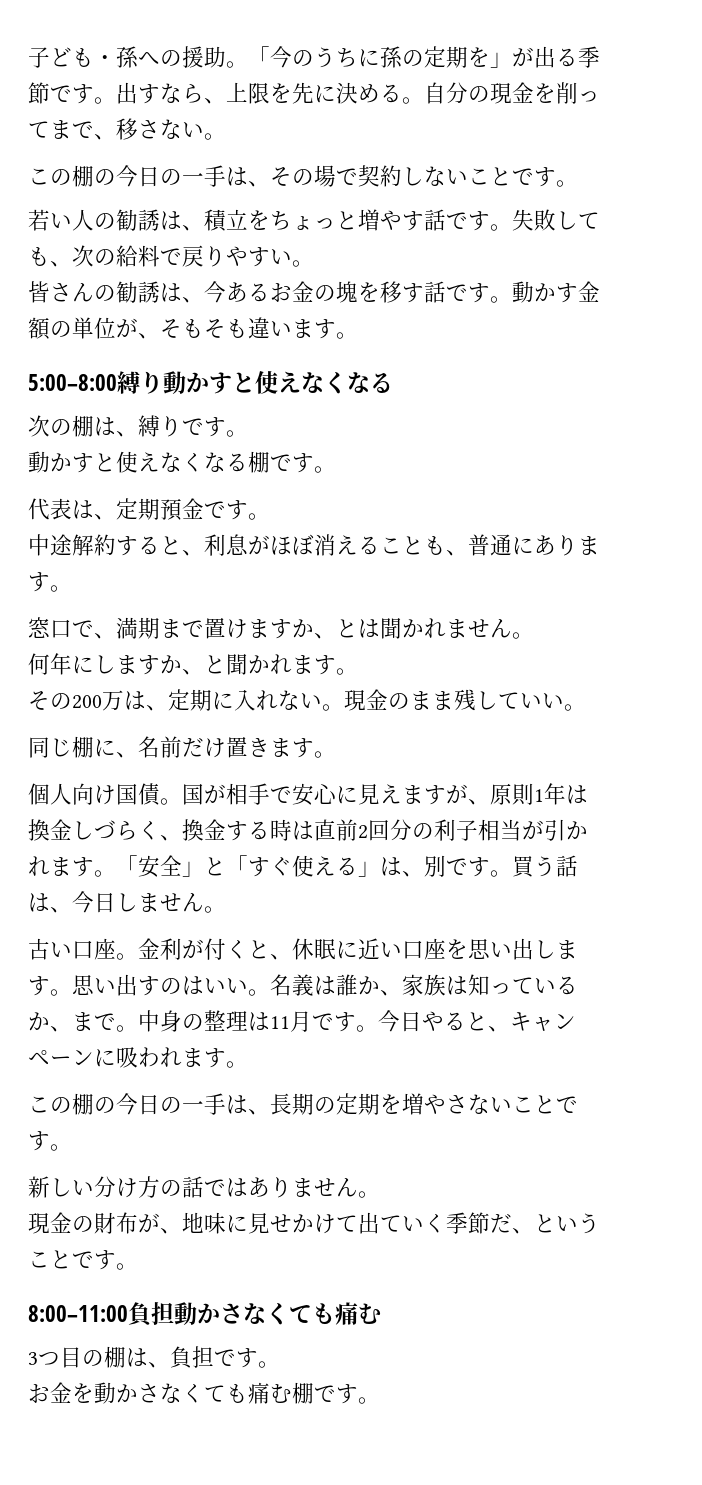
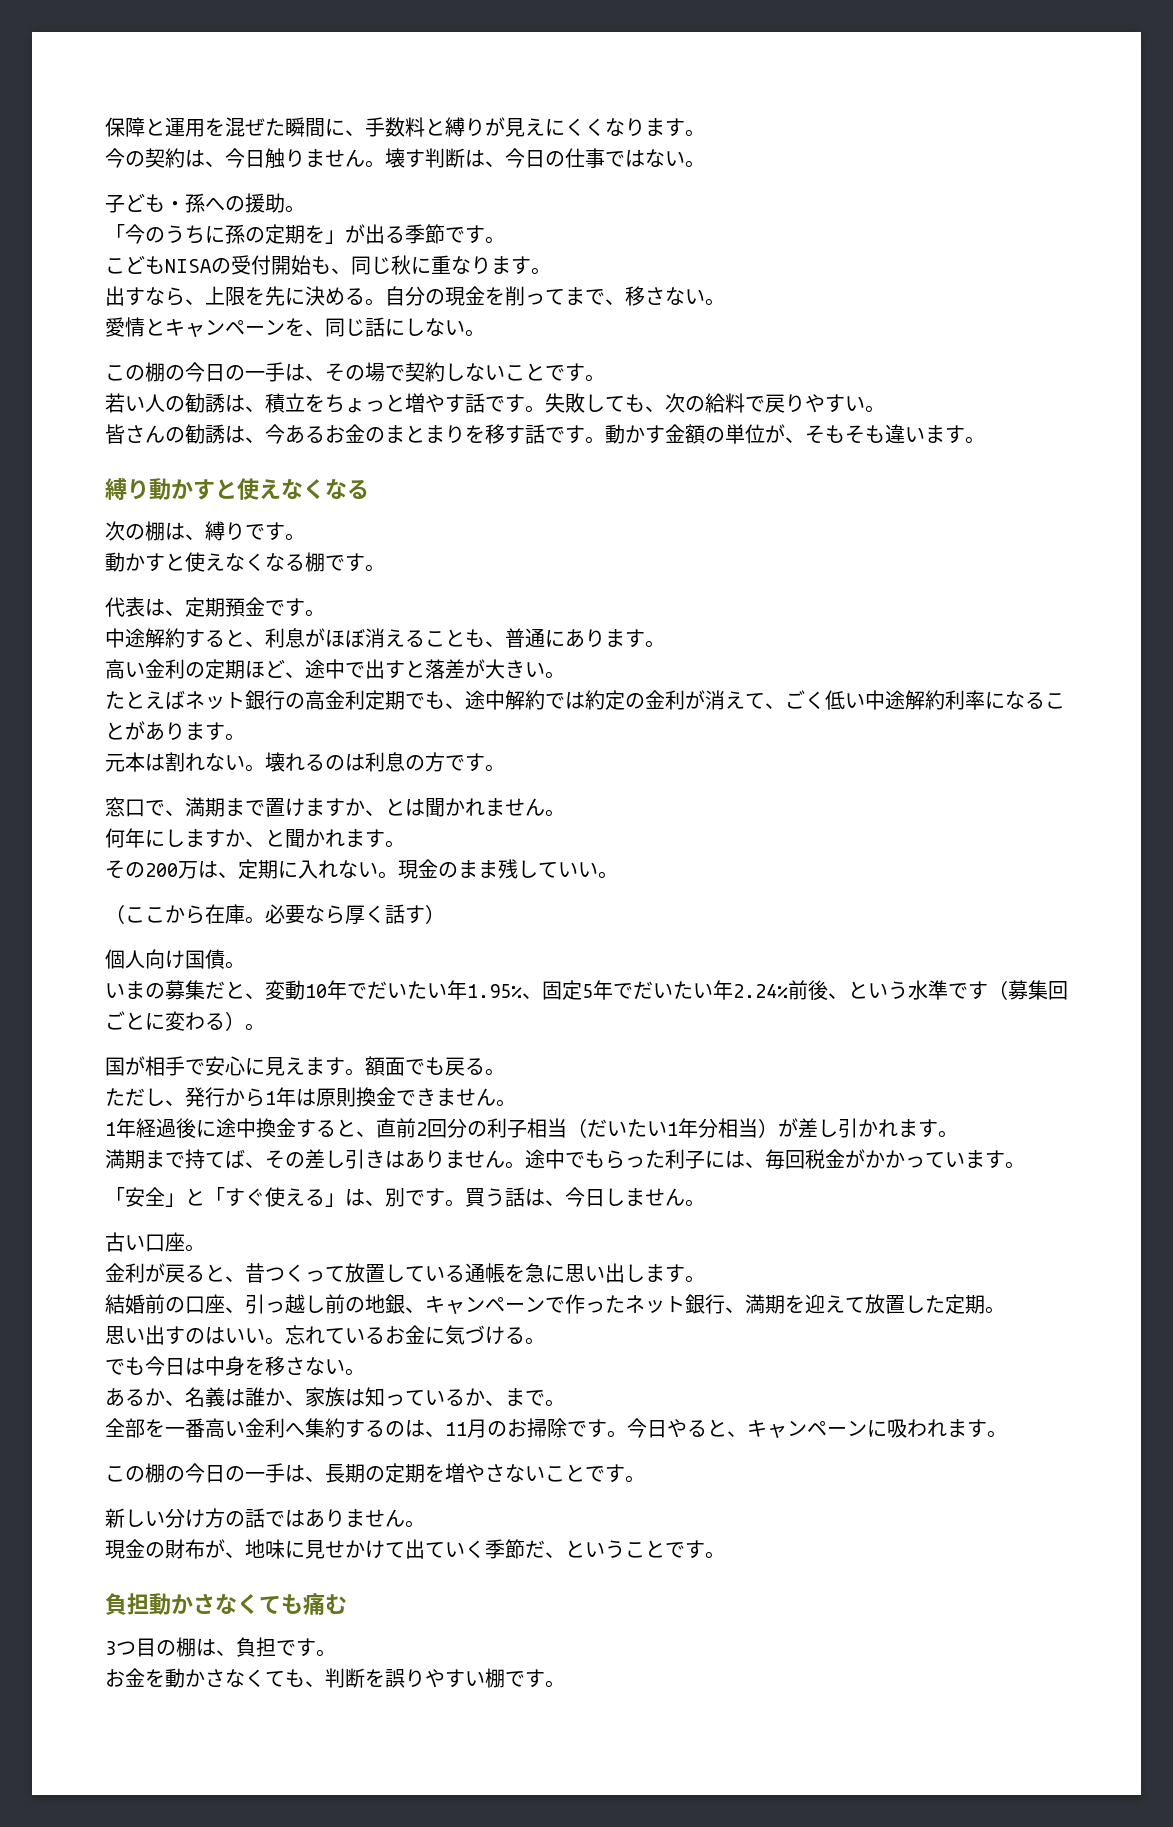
(28, 57) none -> [105,117,705,137] [105,148,705,169] 保障と運用を混ぜた瞬間に、手数料と縛りが見えにくくなります。 // 今の契約は、今日触りません。壊す判断は、今日の仕事ではない。 //
(248, 64) none -> (305, 209) //
(116, 100) none -> [105,255,551,275] // こどもNISAの受付開始も、同じ秋に重なります。 //
(226, 136) none -> [105,317,485,337] // 愛情とキャンペーンを、同じ話にしない。
[336,281,358,303] 塊 -> [385,425,465,444] まとまり
[28,374,117,391] 5:00–8:00 -> (985, 440) none
(72, 588) none -> [105,659,565,679] [105,690,1065,710] [105,721,245,741] [105,752,505,772] // 高い金利の定期ほど、途中で出すと落差が大きい。 // たとえばネット銀行の高金利定期でも、途中解約では約定の金利が消えて、ごく低い中途解約利率になることがあります。 // 元本は割れない。壊れるのは利息の方です。
[28,736,336,758] [28,783,182,806] 同じ棚に、名前だけ置きます。 // 個人向け国債。 -> [105,904,445,924] [105,949,245,969] [105,980,1068,1000] [105,1011,265,1031] （ここから在庫。必要なら厚く話す） // 個人向け国債。 // いまの募集だと、変動10年でだいたい年1.95%、固定5年でだいたい年2.24%前後、という水準です（募集回ごとに変わる）。 //
[446,783,588,805] [28,819,182,841] が、原則1年は換金しづらく、 -> [345,1056,505,1076] [105,1087,516,1107] [105,1118,256,1138] 。額面でも戻る。 // ただし、発行から1年は原則換金できません。 // 1年経過後に途中
[270,819,314,841] 時は -> [336,1119,376,1137] と、
[522,819,588,841] [28,856,116,877] が引かれます。 -> [567,1118,958,1138] [105,1149,1025,1170] （だいたい1年分相当）が差し引かれます。 // 満期まで持てば、その差し引きはありません。途中でもらった利子には、毎回税金がかかっています。 //
[138,938,578,960] [28,976,72,996] 金利が付くと、休眠に近い口座を思い出します。 -> [105,1263,705,1283] [105,1294,1005,1314] // 金利が戻ると、昔つくって放置している通帳を急に思い出します。 // 結婚前の口座、引っ越し前の地銀、キャンペーンで作ったネット銀行、満期を迎えて放置した定期。 //
(270, 992) none -> [285,1325,545,1345] [105,1356,365,1376] [105,1388,185,1407] 忘れているお金に気づける。 // でも今日は中身を移さない。 // あるか、
[138,1010,312,1032] 中身の整理は11月 -> [105,1418,567,1438] // 全部を一番高い金利へ集約するのは、11月のお掃除
[28,1305,128,1322] 8:00–11:00 -> (725, 1555) none
[248,1382,292,1404] 痛む -> [305,1668,485,1688] 、判断を誤りやすい

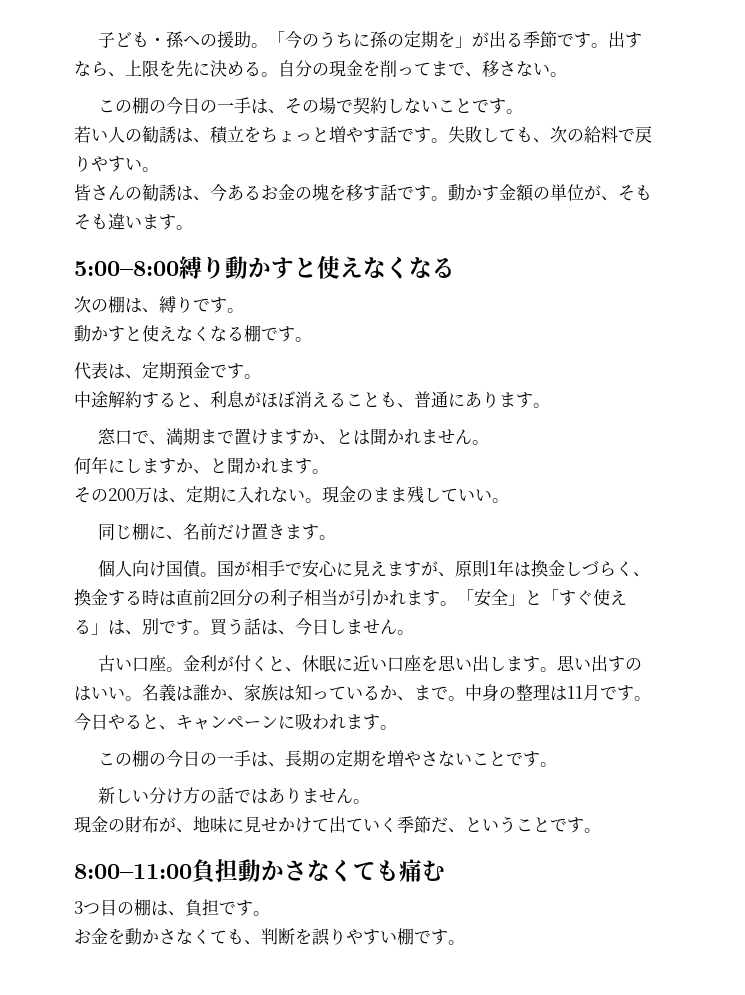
[105,117,705,137] [105,148,705,169] 保障と運用を混ぜた瞬間に、手数料と縛りが見えにくくなります。 // 今の契約は、今日触りません。壊す判断は、今日の仕事ではない。 // -> (98, 40) none
(305, 209) // -> (269, 45) none
[105,255,551,275] // こどもNISAの受付開始も、同じ秋に重なります。 // -> (609, 45) none
[105,317,485,337] // 愛情とキャンペーンを、同じ話にしない。 -> (567, 74) none
[385,425,465,444] まとまり -> [312,184,329,201] 塊
(985, 440) none -> [74,261,179,276] 5:00–8:00
[105,659,565,679] [105,690,1065,710] [105,721,245,741] [105,752,505,772] // 高い金利の定期ほど、途中で出すと落差が大きい。 // たとえばネット銀行の高金利定期でも、途中解約では約定の金利が消えて、ごく低い中途解約利率になることがあります。 // 元本は割れない。壊れるのは利息の方です。 -> (550, 405) none
[105,904,445,924] [105,949,245,969] [105,980,1068,1000] [105,1011,265,1031] （ここから在庫。必要なら厚く話す） // 個人向け国債。 // いまの募集だと、変動10年でだいたい年1.95%、固定5年でだいたい年2.24%前後、という水準です（募集回ごとに変わる）。 // -> [98,523,337,540] [98,560,218,578] 同じ棚に、名前だけ置きます。 // 個人向け国債。
[345,1056,505,1076] [105,1087,516,1107] [105,1118,256,1138] 。額面でも戻る。 // ただし、発行から1年は原則換金できません。 // 1年経過後に途中 -> [421,559,651,578] が、原則1年は換金しづらく、
[336,1119,376,1137] と、 -> [142,589,176,606] 時は
[567,1118,958,1138] [105,1149,1025,1170] （だいたい1年分相当）が差し引かれます。 // 満期まで持てば、その差し引きはありません。途中でもらった利子には、毎回税金がかかっています。 // -> [338,589,457,606] が引かれます。
[105,1263,705,1283] [105,1294,1005,1314] // 金利が戻ると、昔つくって放置している通帳を急に思い出します。 // 結婚前の口座、引っ越し前の地銀、キャンペーンで作ったネット銀行、満期を迎えて放置した定期。 // -> [183,655,558,672] 金利が付くと、休眠に近い口座を思い出します。
[285,1325,545,1345] [105,1356,365,1376] [105,1388,185,1407] 忘れているお金に気づける。 // でも今日は中身を移さない。 // あるか、 -> (142, 698) none
[105,1418,567,1438] // 全部を一番高い金利へ集約するのは、11月のお掃除 -> [465,684,600,701] 中身の整理は11月
(725, 1555) none -> [74,864,192,879] 8:00–11:00

